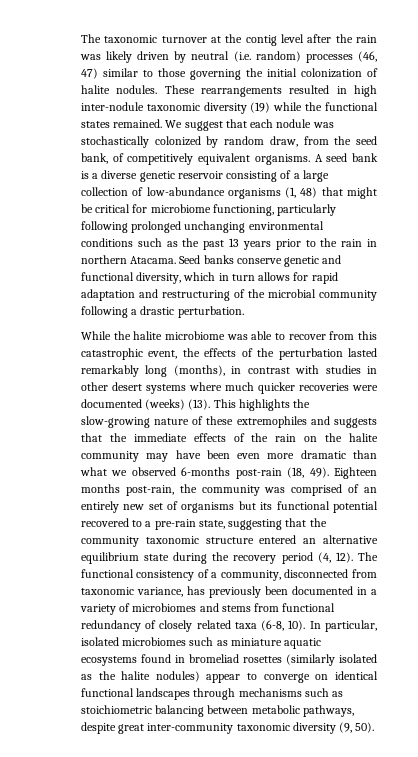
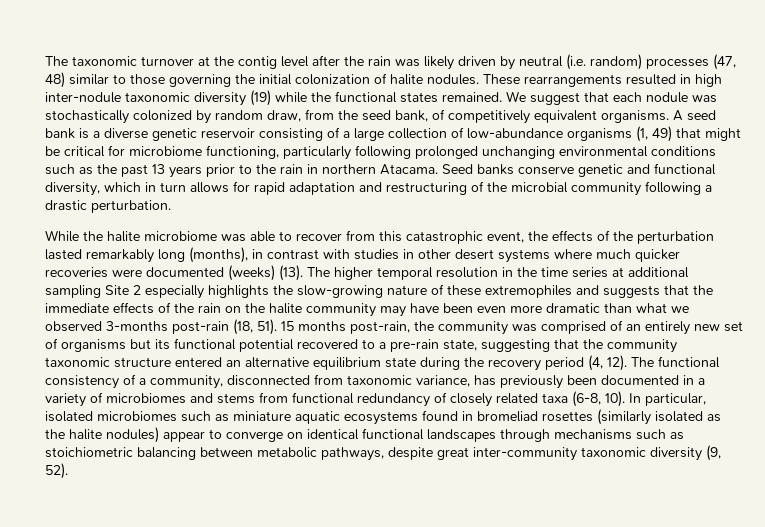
[358,51,377,62] [80,68,98,79] (46, 47) -> [713,54,737,70] [45,72,66,88] (47, 48)
[300,187,318,198] 48) -> [652,126,673,142] 49)
[213,399,236,408] This -> [307,267,690,280] [45,285,205,299] The higher temporal resolution in the time series at additional sampling Site 2 especially
[181,467,231,476] 6-months -> [106,321,169,332] 3-months
[309,467,377,479] 49). Eighteen -> [257,319,295,335] 51). 15
[355,722,375,733] 50). -> [45,463,69,479] 52).

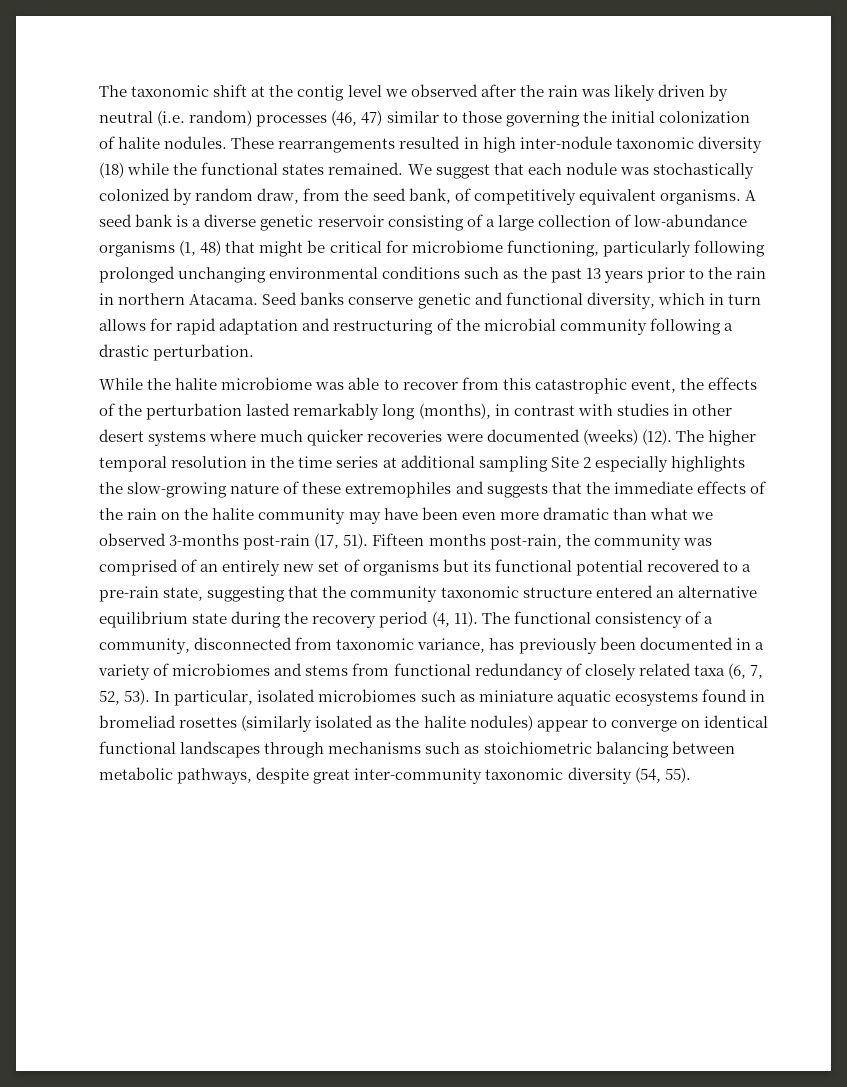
[141,56,195,66] turnover -> [213,84,248,97] shift
(310, 61) none -> [384,84,478,97] we observed
[713,54,737,70] [45,72,66,88] (47, 48) -> [331,110,383,126] (46, 47)
[250,90,272,106] (19) -> [99,162,125,178] (18)
[652,126,673,142] 49) -> [200,240,222,256] 48)
[279,265,304,281] (13). -> [641,429,672,445] (12).
[233,319,295,335] (18, 51). 15 -> [314,533,425,549] (17, 51). Fifteen
[607,355,628,371] 12). -> [453,611,478,627] 11).
[572,391,626,407] (6-8, 10). -> [727,663,763,679] [99,689,151,705] (6, 7, 52, 53).
[706,445,722,461] [45,463,69,479] (9, 52). -> [634,767,691,783] (54, 55).

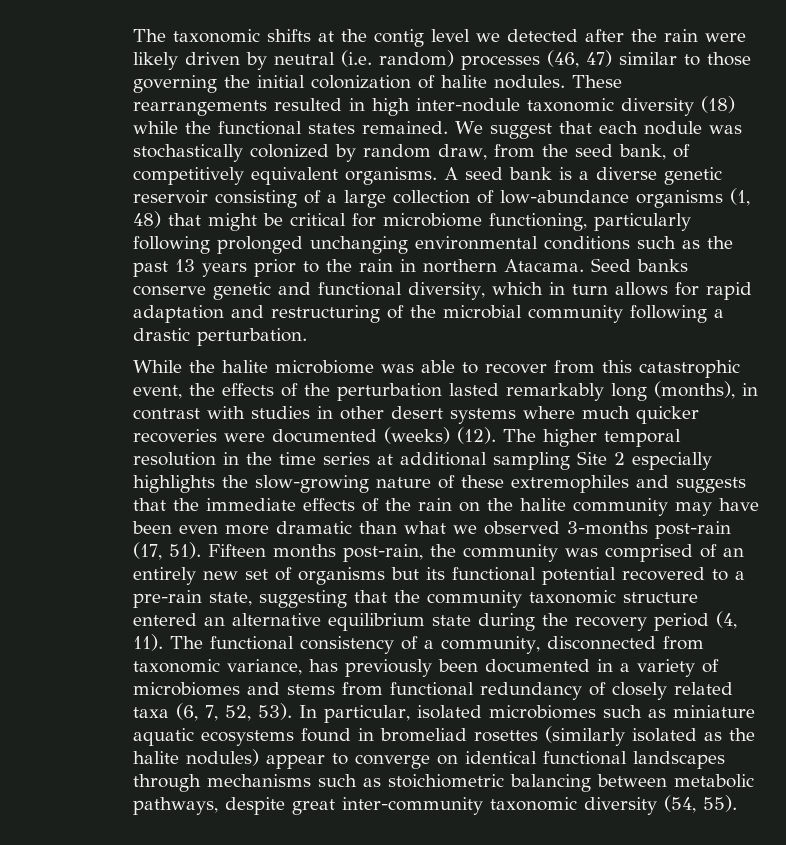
[213,84,248,97] shift -> [266,29,311,42] shifts
[410,84,478,97] observed -> [506,29,578,42] detected
[580,89,610,97] was -> [704,33,746,42] were

